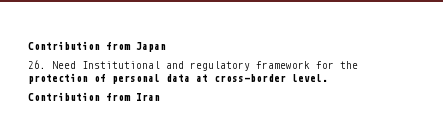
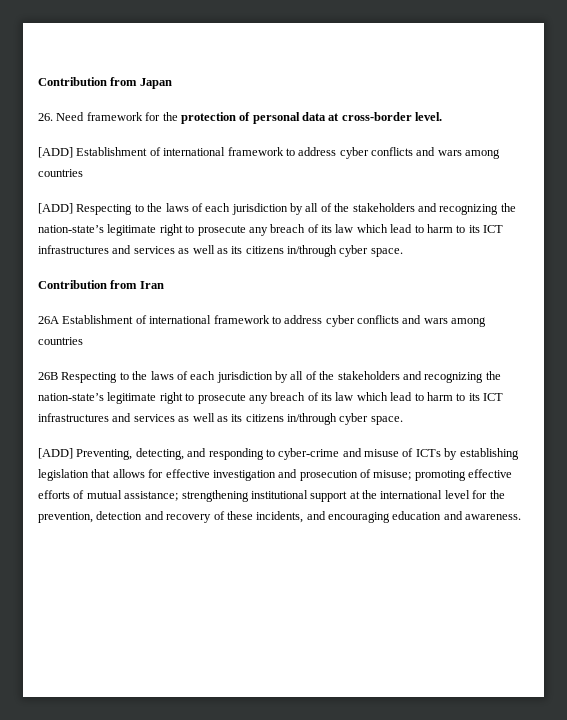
[82,61,250,71] Institutional and regulatory -> (85, 116) none
[28,92,160,101] Contribution from Iran -> [38,147,501,159] [38,169,83,177] [38,203,516,215] [38,224,503,236] [38,245,403,257] [38,280,164,289] [38,315,487,327] [38,337,83,345] [38,371,501,383] [38,392,503,404] [38,413,403,425] [38,448,519,460] [38,469,513,481] [38,490,505,502] [38,511,522,523] [ADD] Establishment of international framework to address cyber conflicts and wars among countries // [ADD] Respecting to the laws of each jurisdiction by all of the stakeholders and recognizing the nation-state’s legitimate right to prosecute any breach of its law which lead to harm to its ICT infrastructures and services as well as its citizens in/through cyber space. // Contribution from Iran // 26A Establishment of international framework to address cyber conflicts and wars among countries // 26B Respecting to the laws of each jurisdiction by all of the stakeholders and recognizing the nation-state’s legitimate right to prosecute any breach of its law which lead to harm to its ICT infrastructures and services as well as its citizens in/through cyber space. // [ADD] Preventing, detecting, and responding to cyber-crime and misuse of ICTs by establishing legislation that allows for effective investigation and prosecution of misuse; promoting effective efforts of mutual assistance; strengthening institutional support at the international level for the prevention, detection and recovery of these incidents, and encouraging education and awareness.

